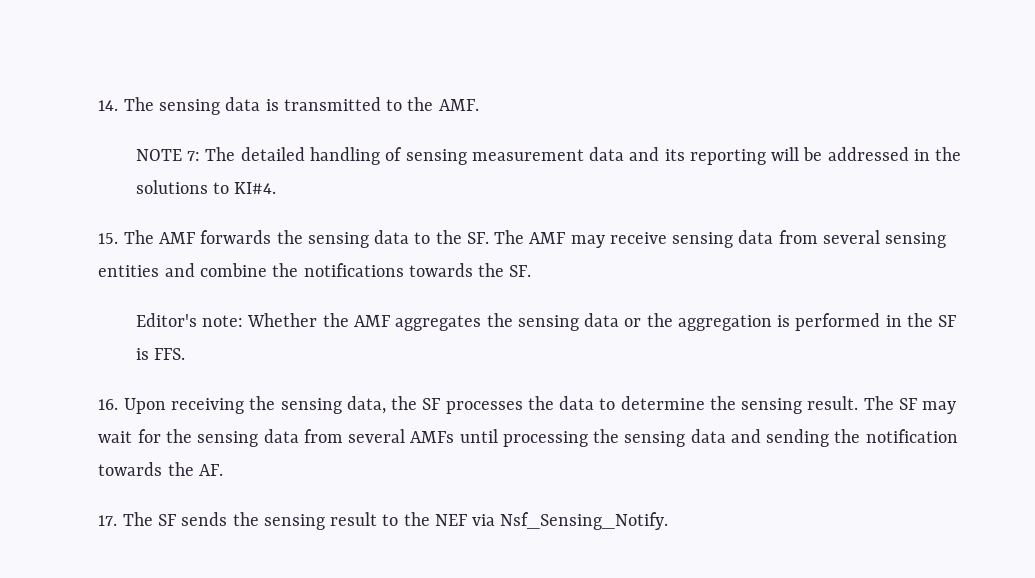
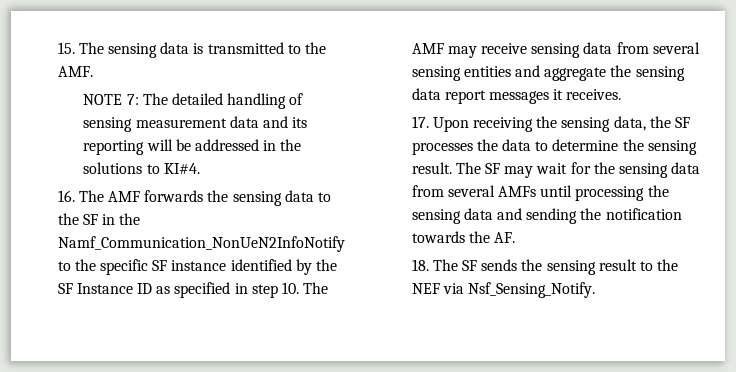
[98,100,119,111] 14. -> [57,42,75,54] 15.
[98,233,119,244] 15. -> [57,190,75,202] 16.
[466,232,489,244] SF. -> [82,213,141,225] [57,236,345,252] [57,259,337,275] [57,282,299,298] SF in the Namf_Communication_NonUeN2InfoNotify to the specific SF instance identified by the SF Instance ID as specified in step 10.
[200,263,532,277] [135,313,957,331] [135,348,186,360] [98,399,119,410] combine the notifications towards the SF. // Editor's note: Whether the AMF aggregates the sensing data or the aggregation is performed in the SF is FFS. // 16. -> [544,65,685,81] [411,88,622,104] [411,116,429,128] aggregate the sensing data report messages it receives. // 17.
[98,515,118,526] 17. -> [411,259,429,271] 18.

